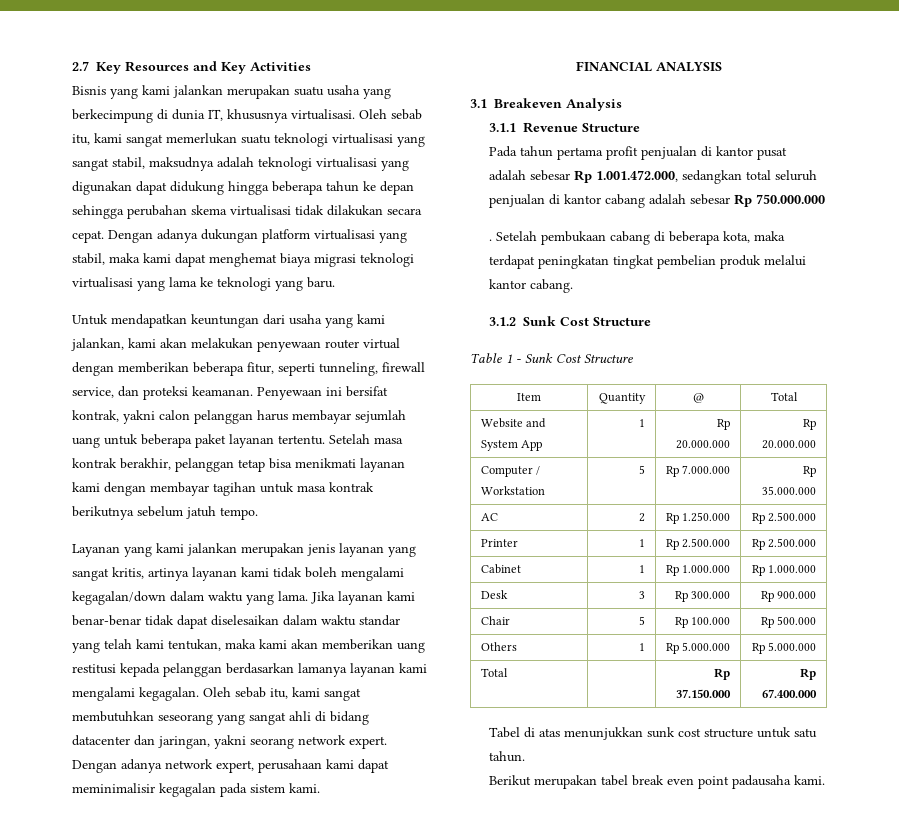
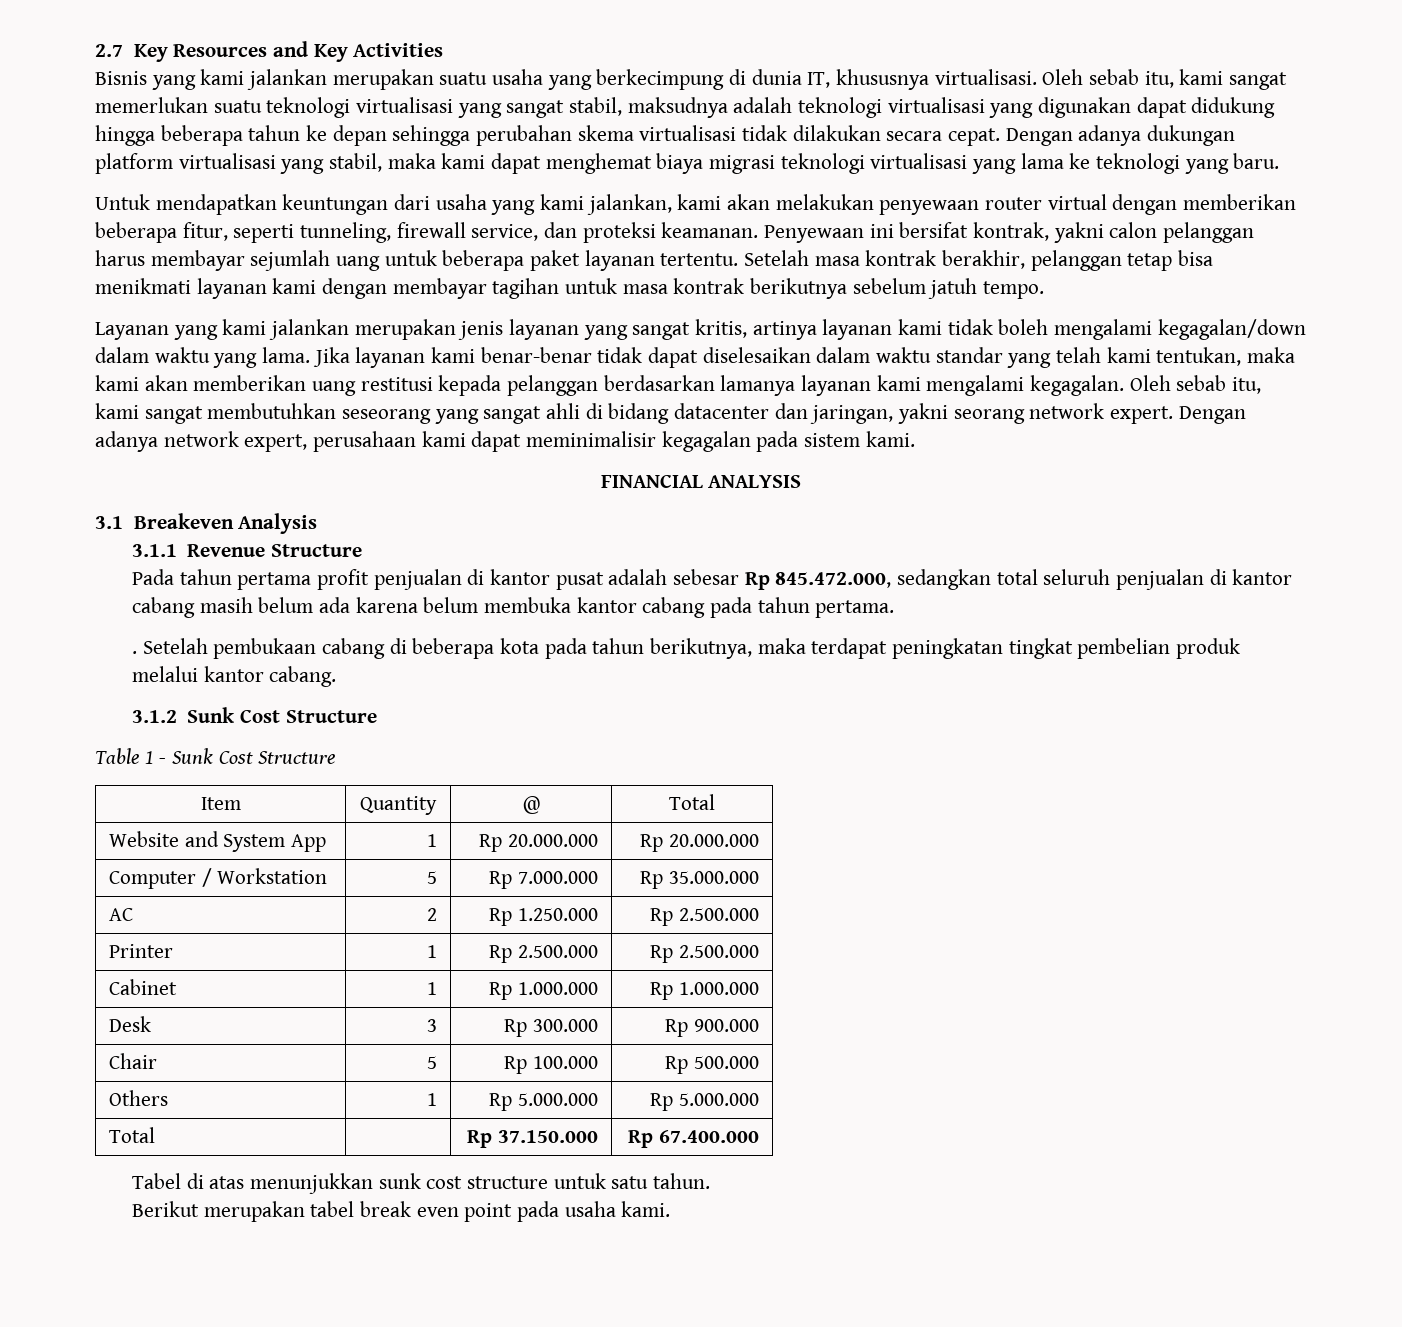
[596,170,679,182] 1.001.472.000, -> [775,572,892,588] 845.472.000,
[649,194,826,207] adalah sebesar Rp 750.000.000 -> [199,597,895,618] masih belum ada karena belum membuka kantor cabang pada tahun pertama.
[723,231,751,243] kota, -> [499,638,752,659] kota pada tahun berikutnya,
[732,775,792,789] padausaha -> [516,1201,616,1222] pada usaha

